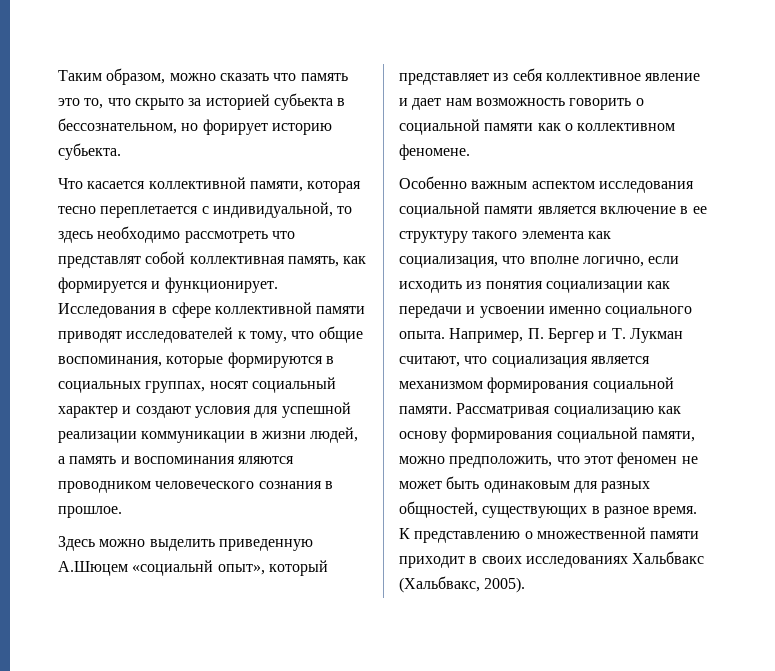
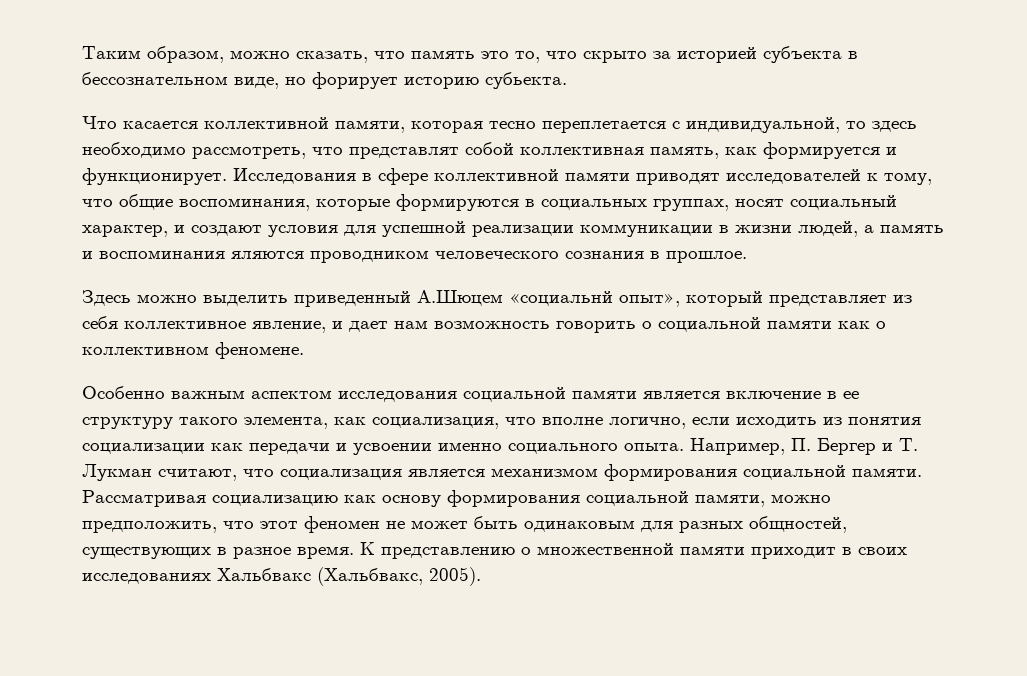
[219,73,269,81] сказать -> [296,51,368,63] сказать,
[273,93,346,110] [58,118,177,134] субьекта в бессознательном, -> [763,46,858,63] [82,72,279,89] субъекта в бессознательном виде,
[184,231,268,243] рассмотреть -> [192,146,306,159] рассмотреть,
[58,406,118,418] характер -> [82,225,168,237] характер,
[218,539,313,551] приведенную -> [294,291,411,307] приведенный
[645,73,701,81] явление -> [252,321,326,333] явление,
[521,231,584,239] элемента -> [244,416,328,429] элемента,

